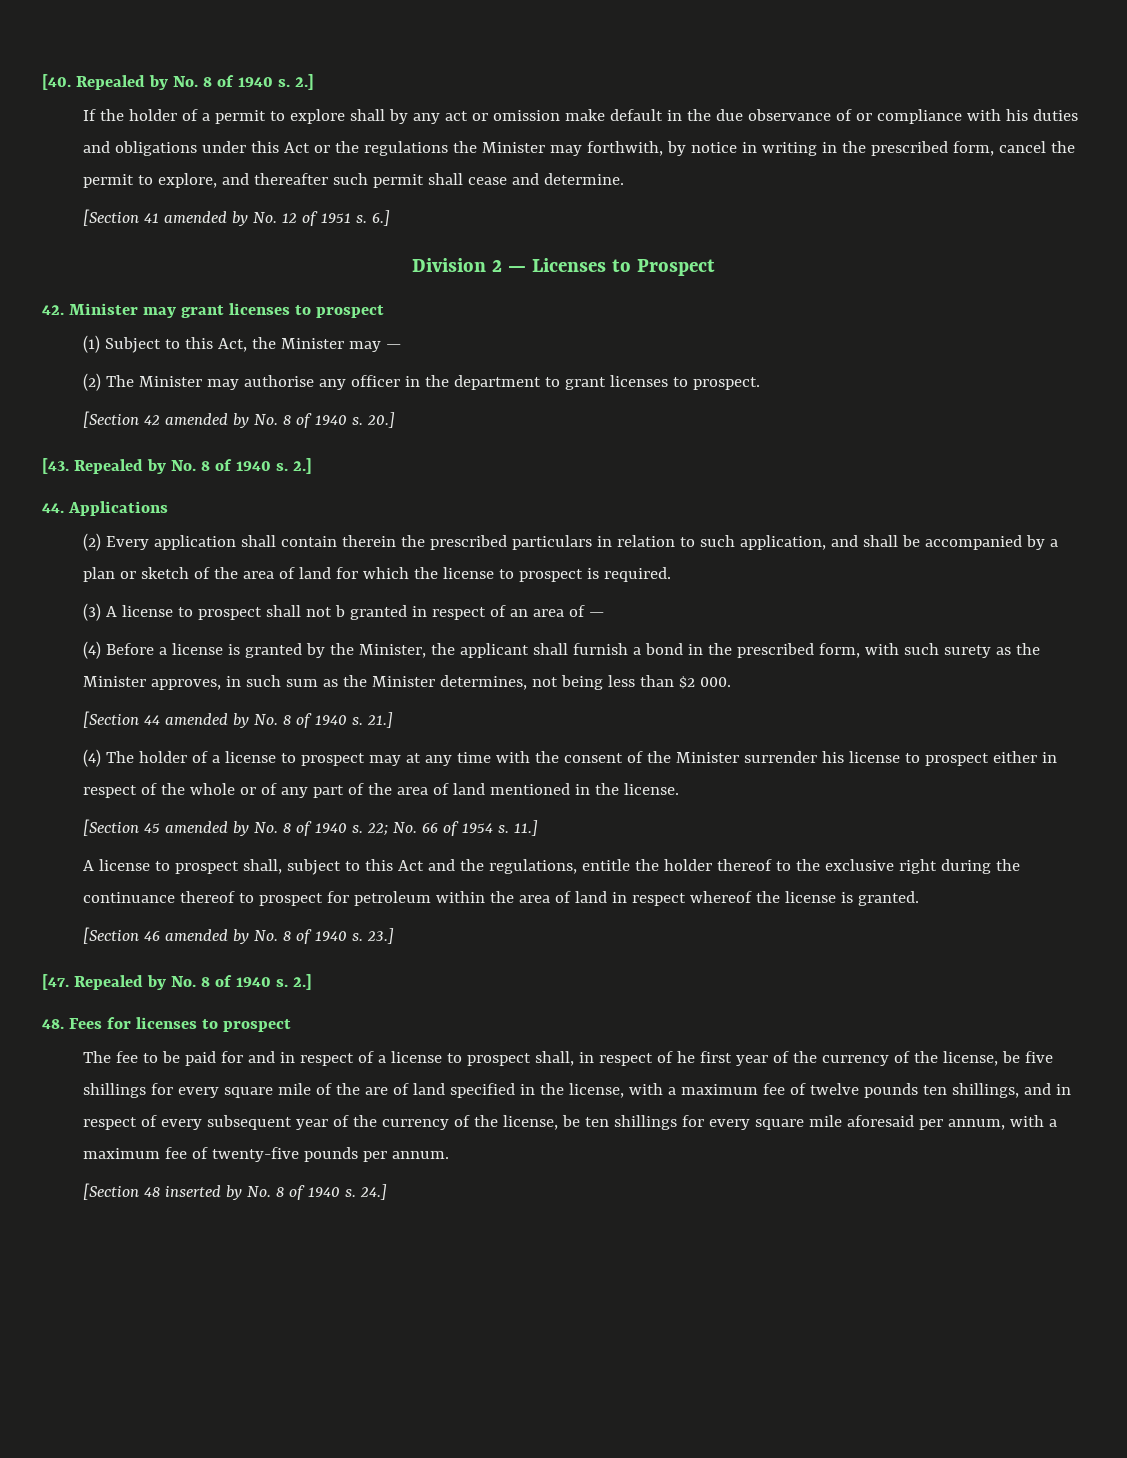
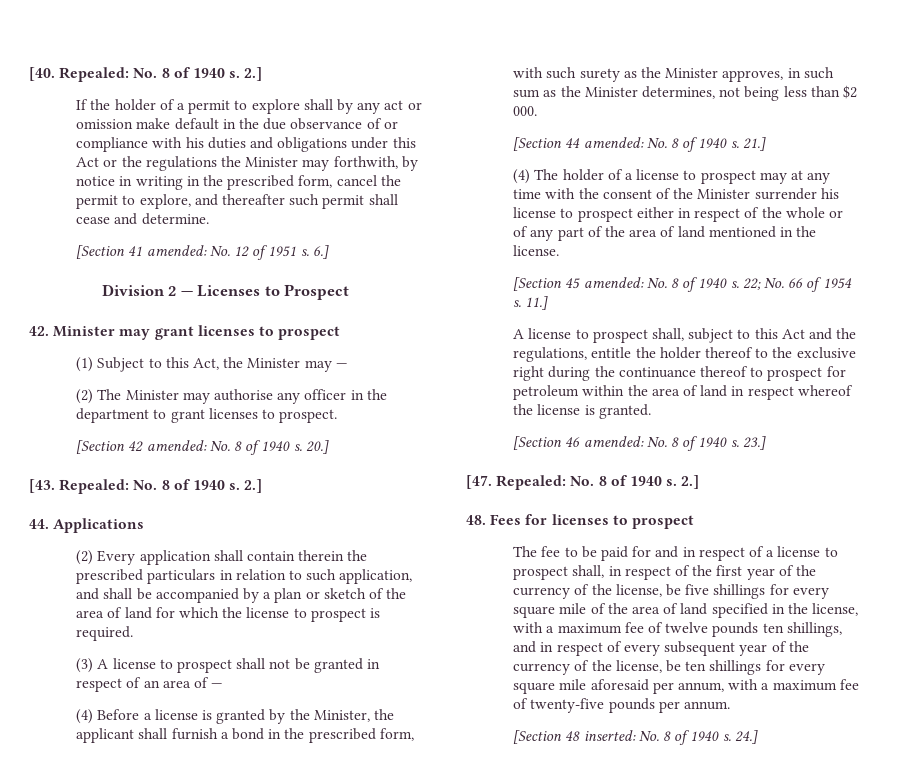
[75,75,168,90] Repealed by -> [59,67,130,82] Repealed:
[163,211,248,226] amended by -> [146,245,207,256] amended:
[164,413,249,428] amended by -> [146,440,207,451] amended:
[73,459,166,474] Repealed by -> [59,479,130,494] Repealed:
[334,605,345,617] b -> [294,658,310,670] be
[164,713,249,728] amended by -> [583,137,644,148] amended:
[164,821,249,836] amended by -> [583,277,644,288] amended:
[164,929,249,944] amended by -> [583,436,644,447] amended:
[73,975,166,990] Repealed by -> [496,475,567,490] Repealed:
[676,1051,695,1063] he -> [692,565,713,576] the
[364,1087,388,1095] are -> [632,606,661,614] area
[164,1185,242,1200] inserted by -> [583,730,636,741] inserted:

